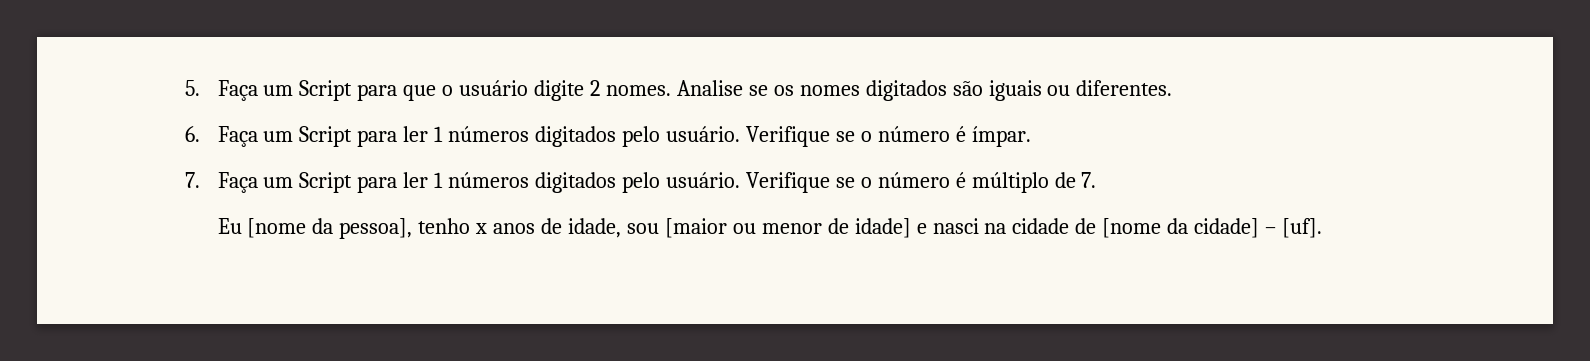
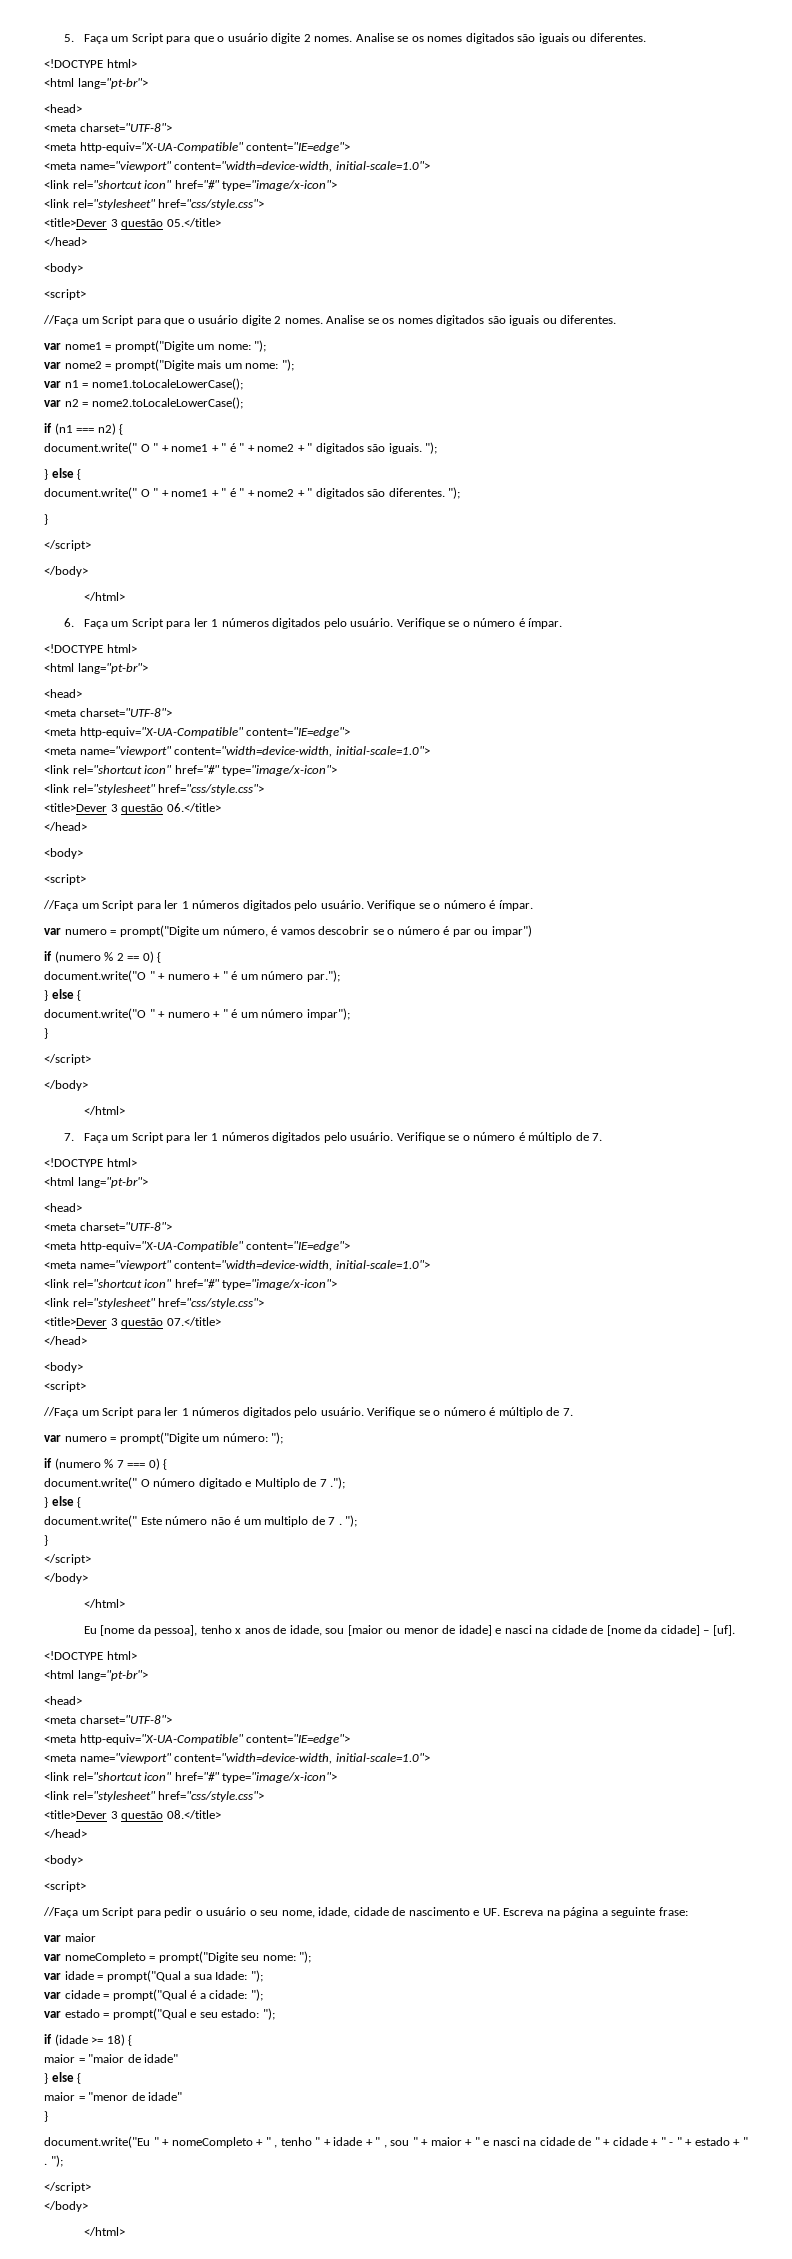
(1173, 88) none -> [44,59,137,68] [44,78,148,89] [44,104,82,113] [44,123,172,132] [44,142,351,153] [44,161,430,172] [44,180,338,191] [44,199,265,210] [44,218,221,229] [44,237,87,246] [44,263,83,274] [44,289,86,300] [43,315,617,326] [44,340,267,352] [44,359,294,371] [44,378,243,390] [44,397,243,409] [44,423,124,435] [44,442,438,454] [44,468,82,480] [44,487,461,499] [44,514,48,525] [44,540,91,551] [44,566,88,577] [83,592,125,601] // <!DOCTYPE html> // <html lang="pt-br"> // <head> // <meta charset="UTF-8"> // <meta http-equiv="X-UA-Compatible" content="IE=edge"> // <meta name="viewport" content="width=device-width, initial-scale=1.0"> // <link rel="shortcut icon" href="#" type="image/x-icon"> // <link rel="stylesheet" href="css/style.css"> // <title>Dever 3 questão 05.</title> // </head> // <body> // <script> // //Faça um Script para que o usuário digite 2 nomes. Analise se os nomes digitados são iguais ou diferentes. // var nome1 = prompt("Digite um nome: "); // var nome2 = prompt("Digite mais um nome: "); // var n1 = nome1.toLocaleLowerCase(); // var n2 = nome2.toLocaleLowerCase(); // if (n1 === n2) { // document.write(" O " + nome1 + " é " + nome2 + " digitados são iguais. "); // } else { // document.write(" O " + nome1 + " é " + nome2 + " digitados são diferentes. "); // } // </script> // </body> // </html>
(1031, 136) none -> [44,644,137,653] [44,663,148,674] [44,689,82,698] [44,708,172,717] [44,727,351,738] [44,746,430,757] [44,765,338,776] [44,784,265,795] [44,803,221,814] [44,822,87,831] [44,848,83,859] [44,874,86,885] [43,900,533,911] [44,925,532,937] [44,951,162,963] [44,970,340,982] [44,989,82,1001] [44,1008,350,1020] [44,1028,48,1039] [44,1054,91,1065] [44,1080,88,1091] [83,1106,125,1115] // <!DOCTYPE html> // <html lang="pt-br"> // <head> // <meta charset="UTF-8"> // <meta http-equiv="X-UA-Compatible" content="IE=edge"> // <meta name="viewport" content="width=device-width, initial-scale=1.0"> // <link rel="shortcut icon" href="#" type="image/x-icon"> // <link rel="stylesheet" href="css/style.css"> // <title>Dever 3 questão 06.</title> // </head> // <body> // <script> // //Faça um Script para ler 1 números digitados pelo usuário. Verifique se o número é ímpar. // var numero = prompt("Digite um número, é vamos descobrir se o número é par ou impar") // if (numero % 2 == 0) { // document.write("O " + numero + " é um número par."); // } else { // document.write("O " + numero + " é um número impar"); // } // </script> // </body> // </html>
(1097, 180) none -> [44,1158,137,1167] [44,1177,148,1188] [44,1203,82,1212] [44,1222,172,1231] [44,1241,351,1252] [44,1260,430,1271] [44,1279,338,1290] [44,1298,265,1309] [44,1317,221,1328] [44,1336,87,1345] [44,1362,83,1373] [44,1381,86,1392] [43,1407,573,1418] [44,1432,284,1444] [44,1458,168,1470] [44,1477,346,1489] [44,1496,82,1508] [44,1515,358,1527] [44,1535,48,1546] [44,1554,91,1565] [44,1573,88,1584] [83,1599,125,1608] // <!DOCTYPE html> // <html lang="pt-br"> // <head> // <meta charset="UTF-8"> // <meta http-equiv="X-UA-Compatible" content="IE=edge"> // <meta name="viewport" content="width=device-width, initial-scale=1.0"> // <link rel="shortcut icon" href="#" type="image/x-icon"> // <link rel="stylesheet" href="css/style.css"> // <title>Dever 3 questão 07.</title> // </head> // <body> // <script> // //Faça um Script para ler 1 números digitados pelo usuário. Verifique se o número é múltiplo de 7. // var numero = prompt("Digite um número: "); // if (numero % 7 === 0) { // document.write(" O número digitado e Multiplo de 7 ."); // } else { // document.write(" Este número não é um multiplo de 7 . "); // } // </script> // </body> // </html>
(1323, 228) none -> [44,1651,137,1660] [44,1670,148,1681] [44,1696,82,1705] [44,1715,172,1724] [44,1734,351,1745] [44,1753,430,1764] [44,1772,338,1783] [44,1791,265,1802] [44,1810,221,1821] [44,1829,87,1838] [44,1855,83,1866] [44,1881,86,1892] [43,1907,688,1918] [44,1933,96,1942] [44,1951,312,1963] [44,1970,263,1982] [44,1989,263,2001] [44,2008,275,2020] [44,2034,133,2046] [44,2054,179,2063] [44,2072,82,2084] [44,2092,183,2101] [44,2111,48,2122] [44,2136,748,2148] [44,2155,63,2167] [44,2182,91,2193] [44,2201,88,2212] [83,2227,125,2236] // <!DOCTYPE html> // <html lang="pt-br"> // <head> // <meta charset="UTF-8"> // <meta http-equiv="X-UA-Compatible" content="IE=edge"> // <meta name="viewport" content="width=device-width, initial-scale=1.0"> // <link rel="shortcut icon" href="#" type="image/x-icon"> // <link rel="stylesheet" href="css/style.css"> // <title>Dever 3 questão 08.</title> // </head> // <body> // <script> // //Faça um Script para pedir o usuário o seu nome, idade, cidade de nascimento e UF. Escreva na página a seguinte frase: // var maior // var nomeCompleto = prompt("Digite seu nome: "); // var idade = prompt("Qual a sua Idade: "); // var cidade = prompt("Qual é a cidade: "); // var estado = prompt("Qual e seu estado: "); // if (idade >= 18) { // maior = "maior de idade" // } else { // maior = "menor de idade" // } // document.write("Eu " + nomeCompleto + " , tenho " + idade + " , sou " + maior + " e nasci na cidade de " + cidade + " - " + estado + " . "); // </script> // </body> // </html>

